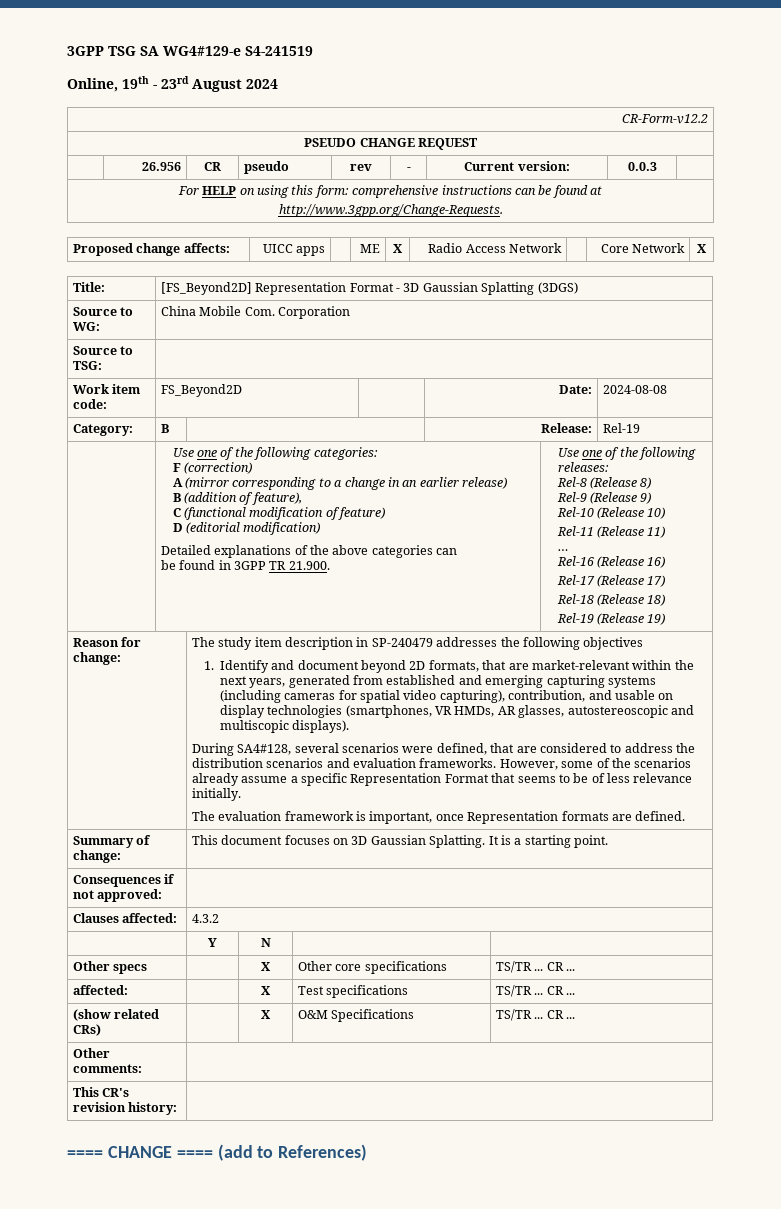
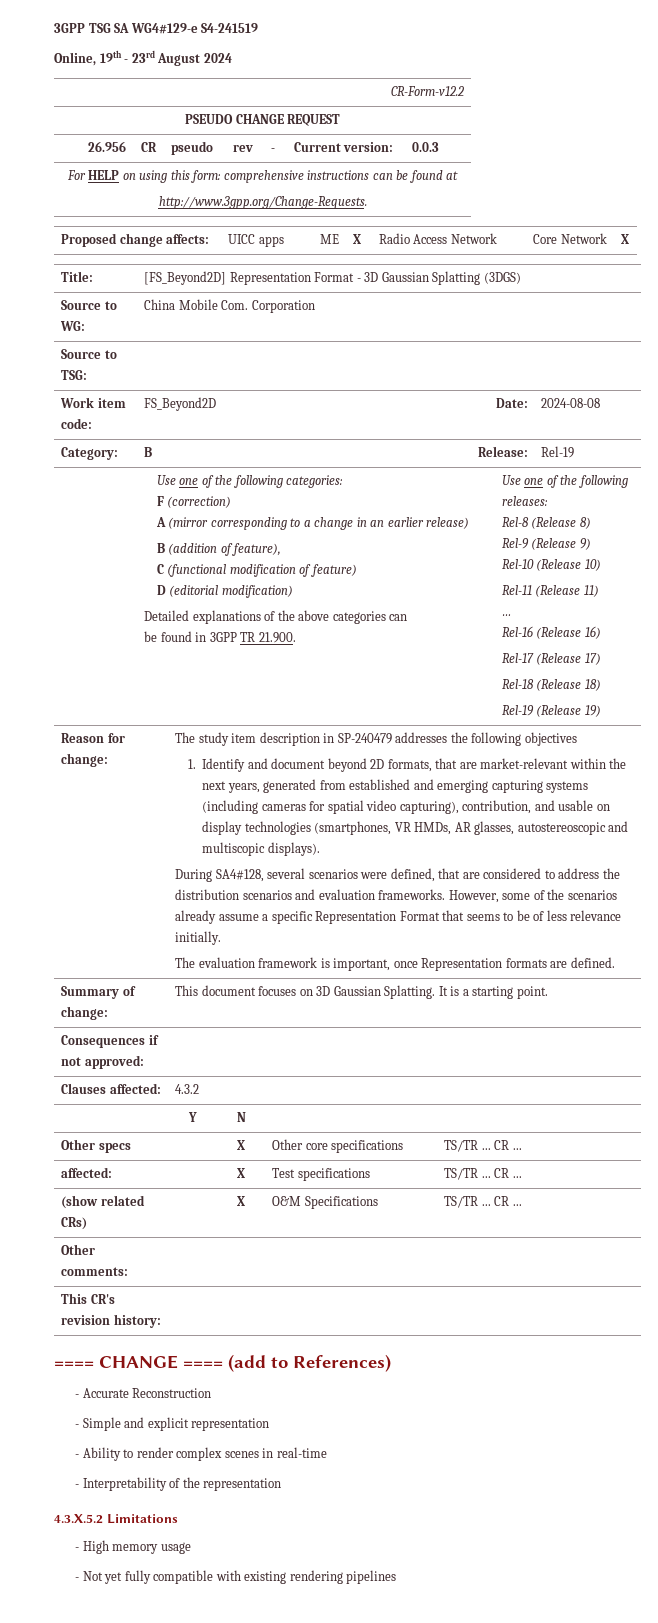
(368, 1152) none -> [75,1388,212,1398] [75,1417,270,1431] [75,1447,327,1461] [75,1477,282,1491] [54,1514,178,1524] [75,1540,191,1554] [75,1570,397,1584] // - Accurate Reconstruction // - Simple and explicit representation // - Ability to render complex scenes in real-time // - Interpretability of the representation // 4.3.X.5.2 Limitations // - High memory usage // - Not yet fully compatible with existing rendering pipelines

